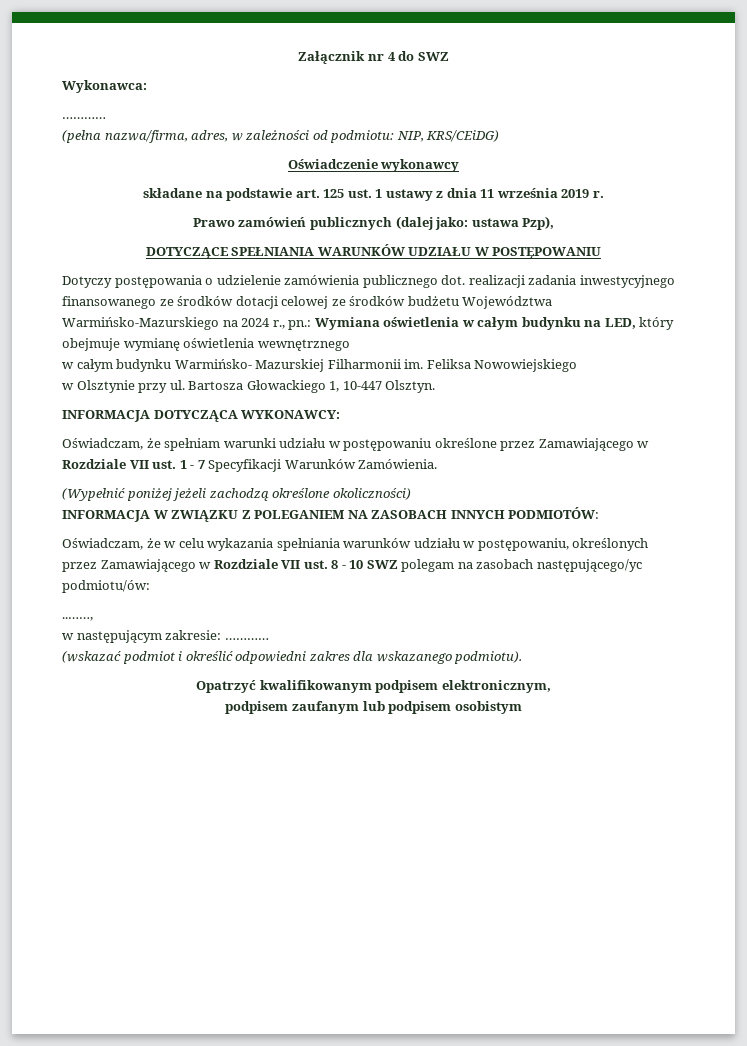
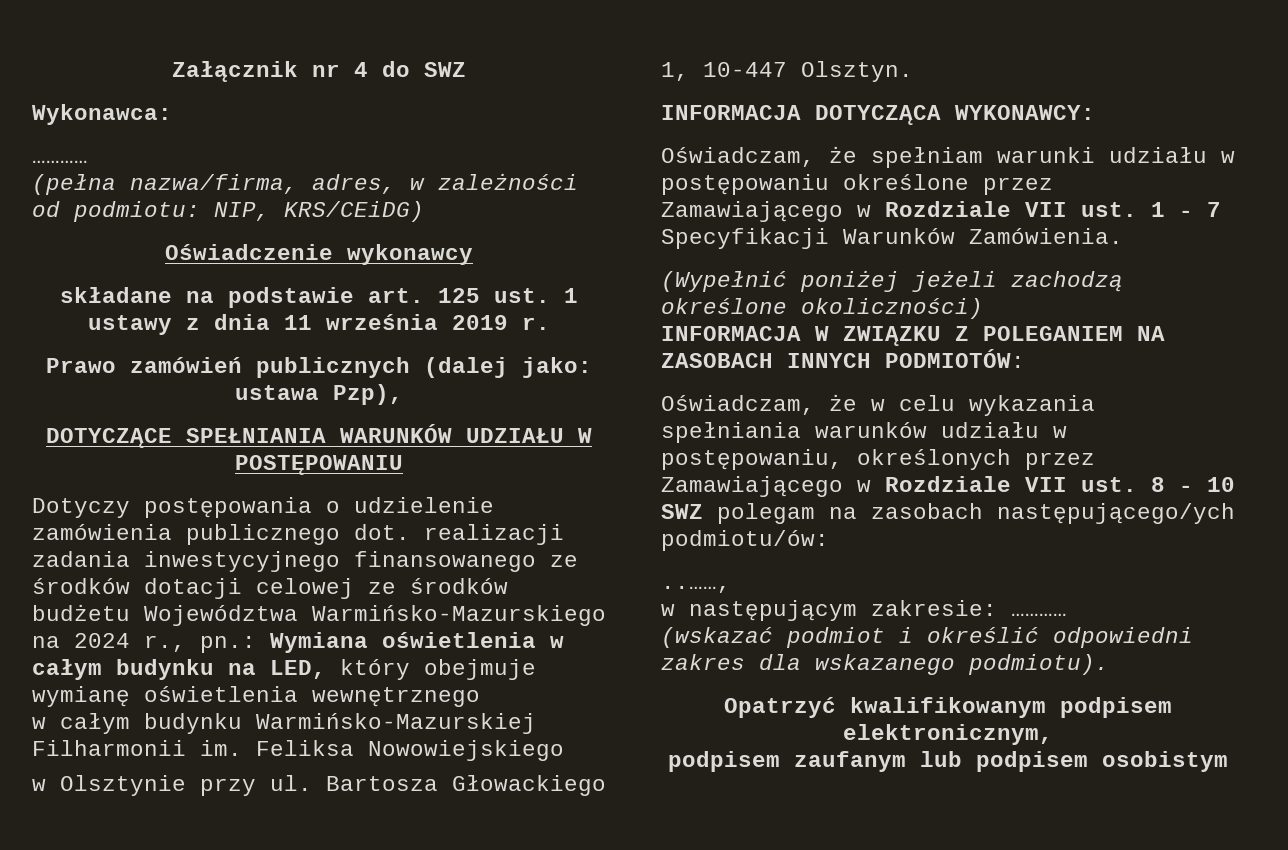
[174,359,325,372] Warmińsko- Mazurskiej -> [256,713,536,734] Warmińsko-Mazurskiej
[536,559,642,572] następującego/yc -> [997,503,1235,524] następującego/ych

